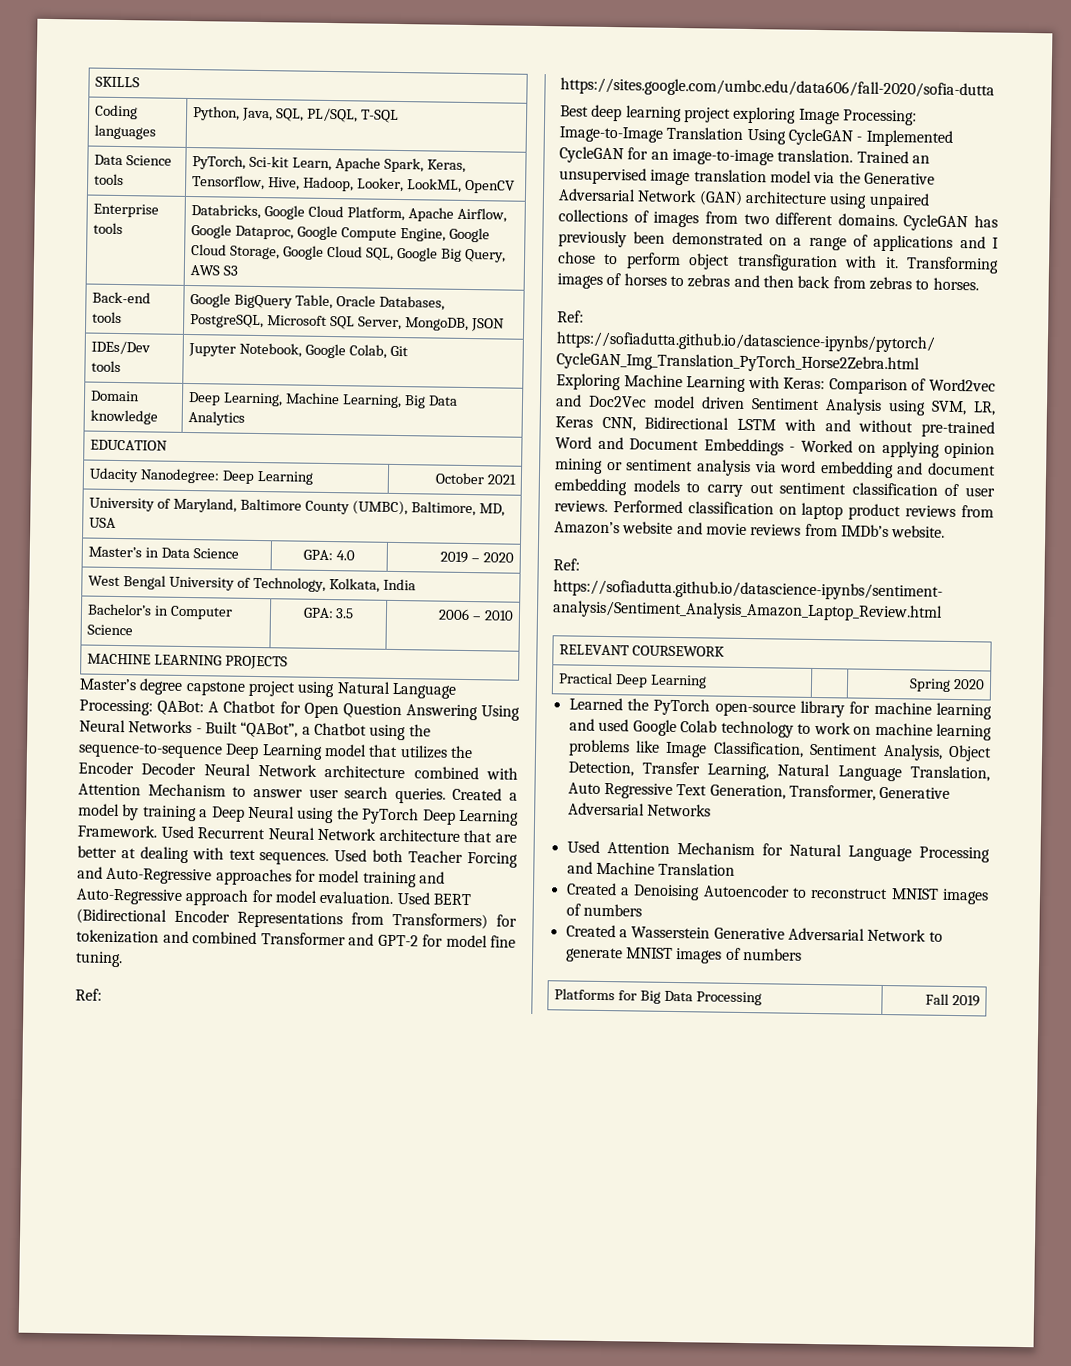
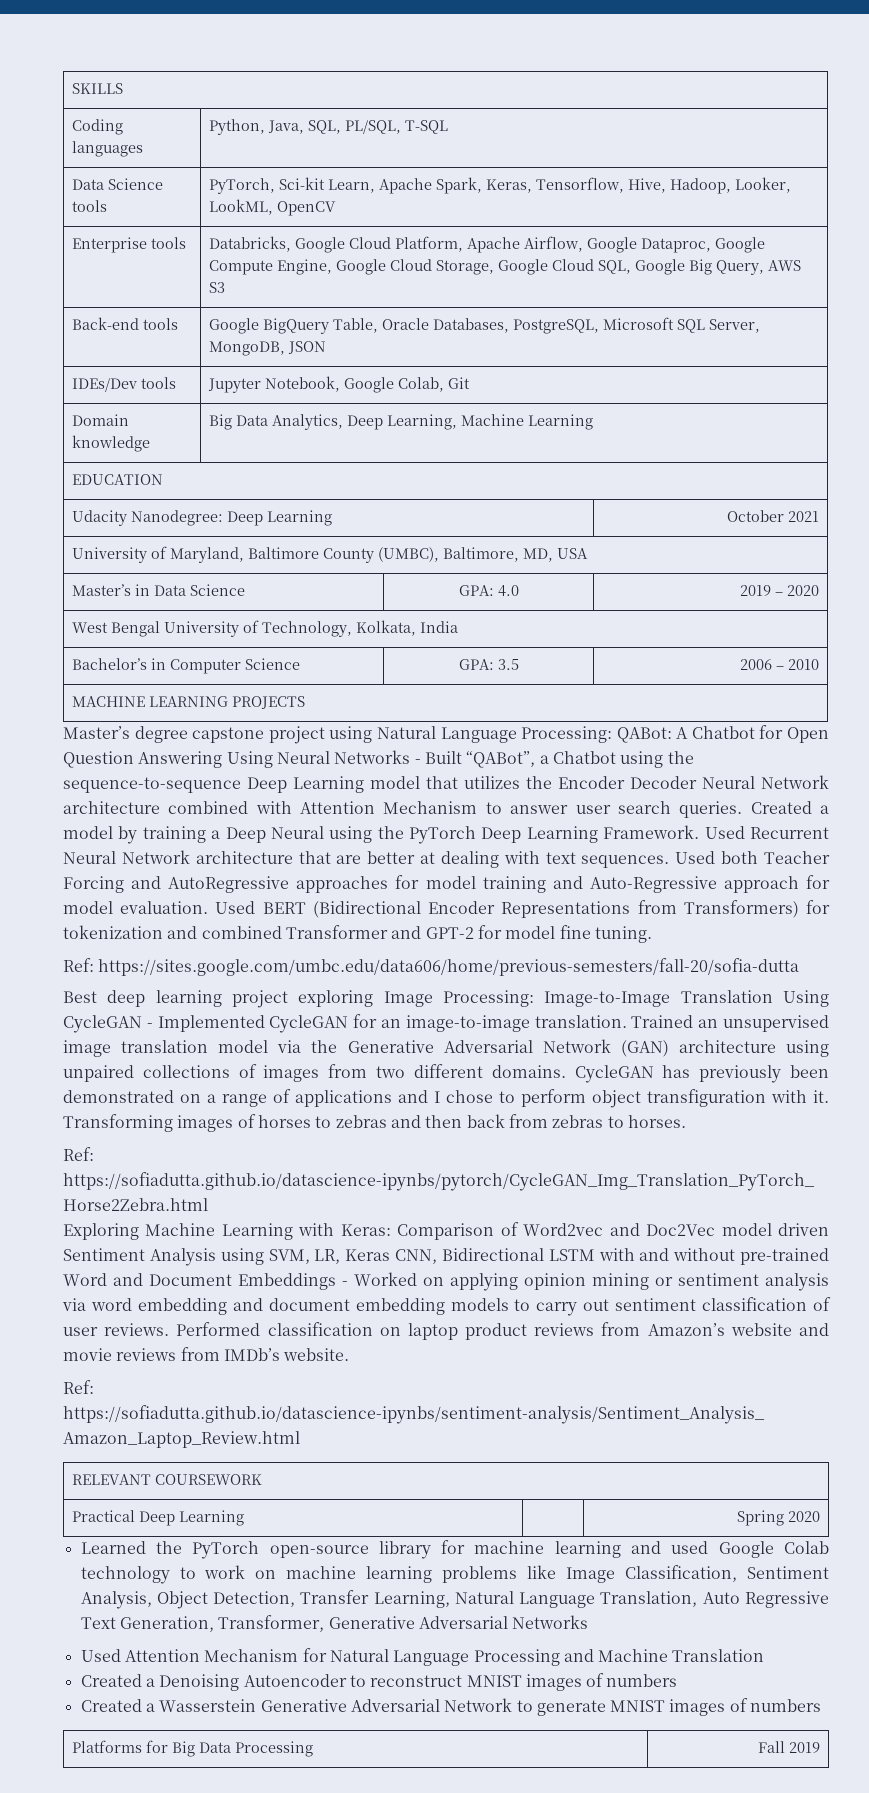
[188,392,458,409] [188,411,246,426] Deep Learning, Machine Learning, Big Data Analytics -> [208,414,593,430] Big Data Analytics, Deep Learning, Machine Learning
[106,867,213,885] Auto-Regressive -> [168,876,290,893] AutoRegressive
[560,77,995,100] https://sites.google.com/umbc.edu/data606/fall-2020/sofia-dutta -> [98,958,800,976] https://sites.google.com/umbc.edu/data606/home/previous-semesters/fall-20/sofia-dutta

